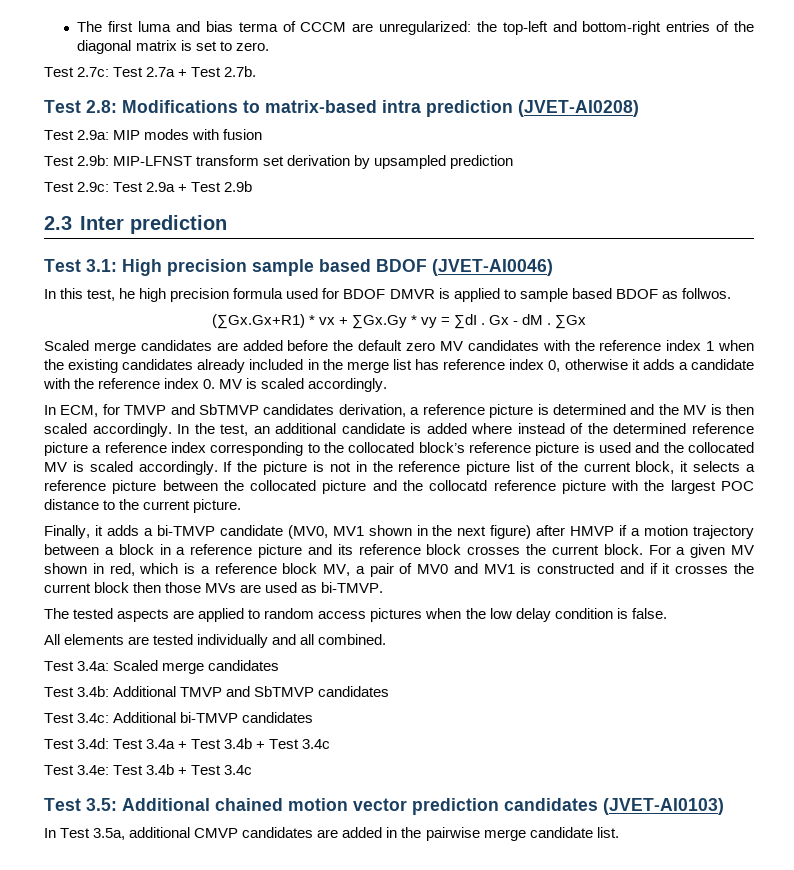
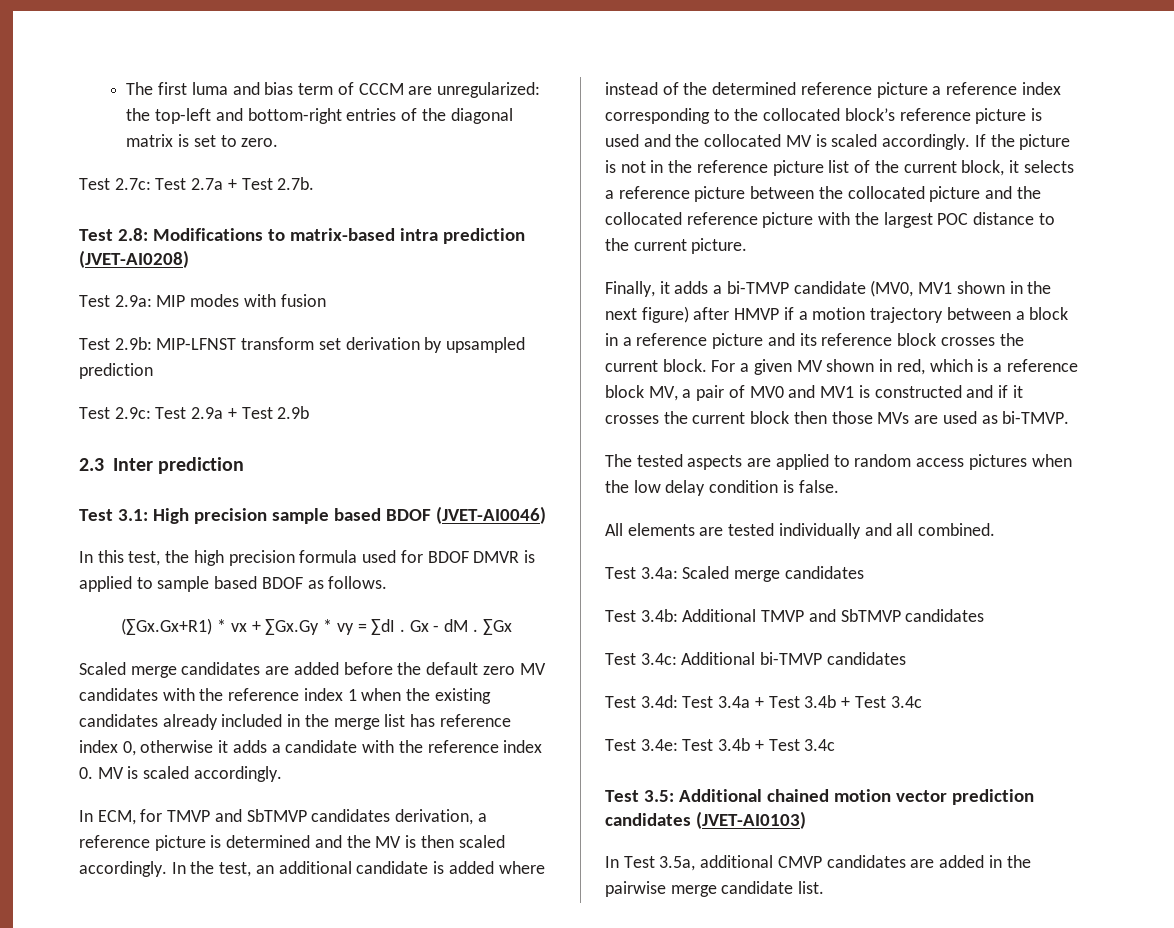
[238,22,278,32] terma -> [298,83,334,95] term
[119,288,136,299] he -> [165,550,190,563] the
[681,288,731,299] follwos. -> [328,576,388,589] follows.
[429,480,488,491] collocatd -> [605,212,682,225] collocated

